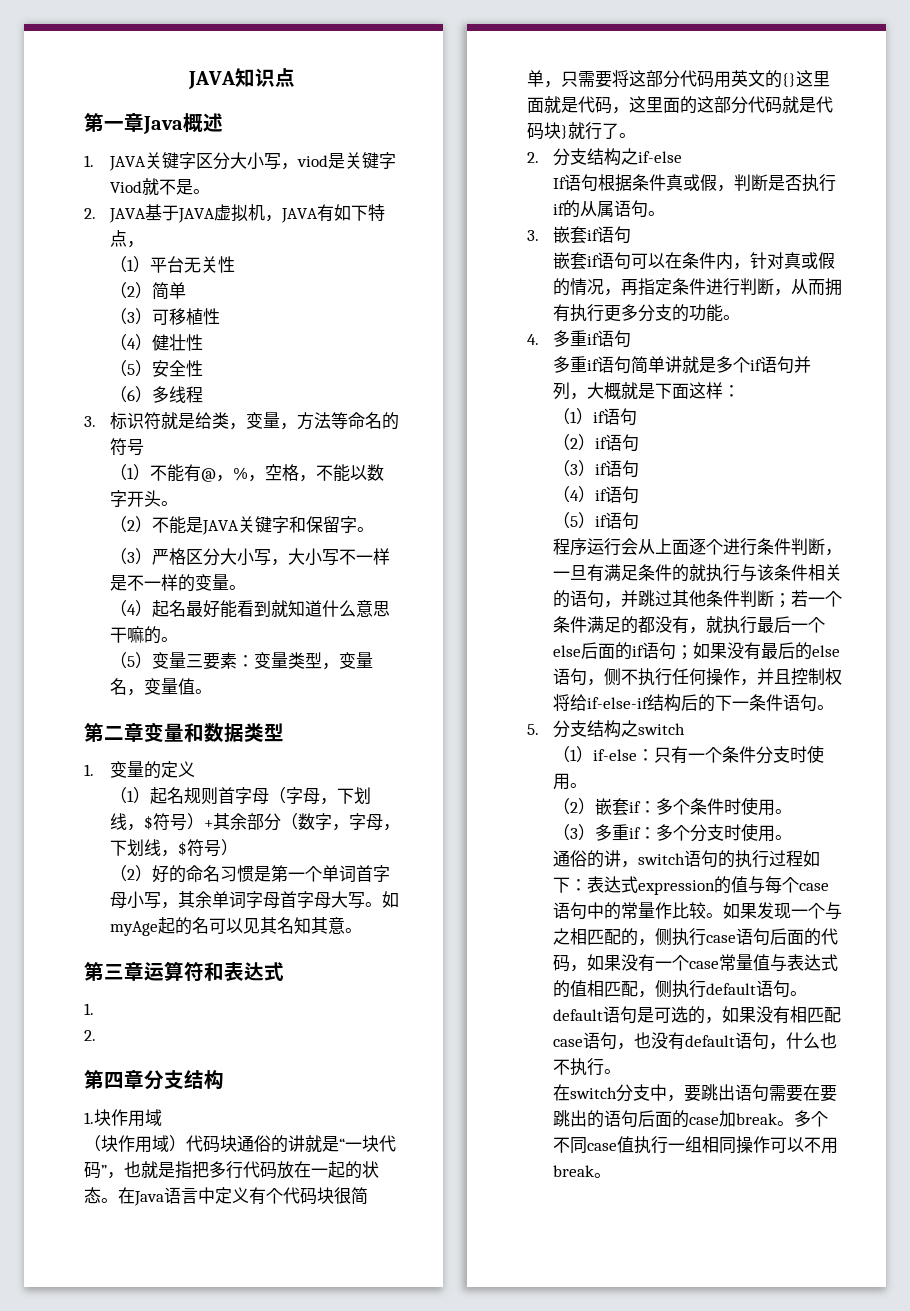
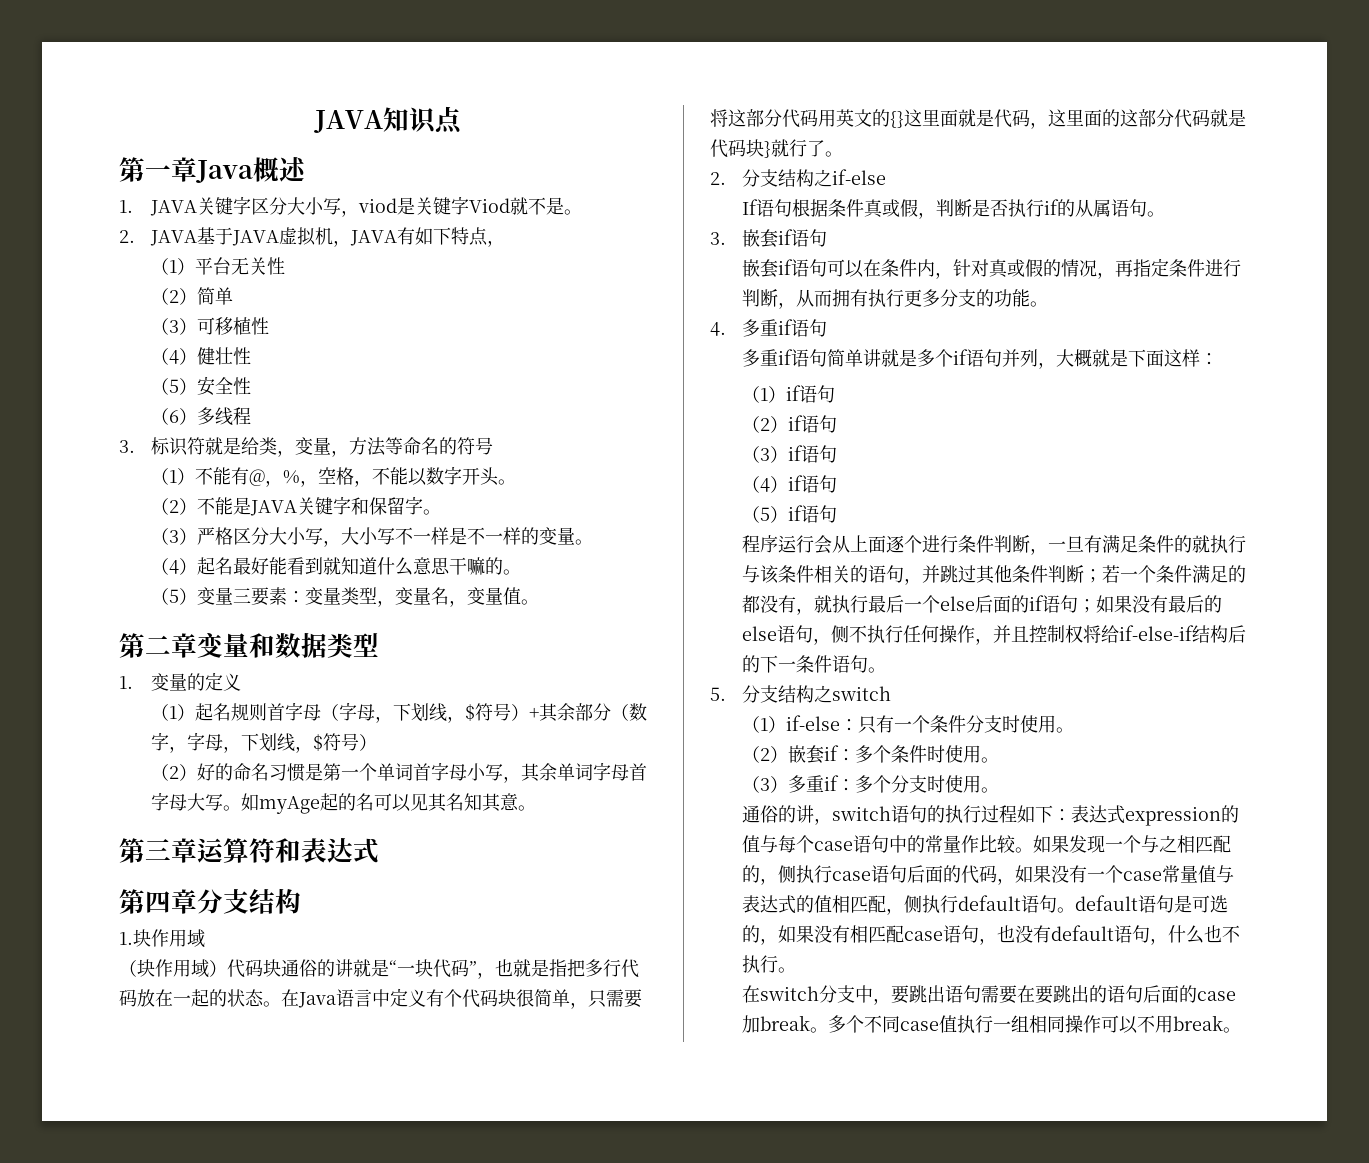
[84,1003,94,1015] [84,1030,96,1041] // 1. // 2. -> (379, 851) none

